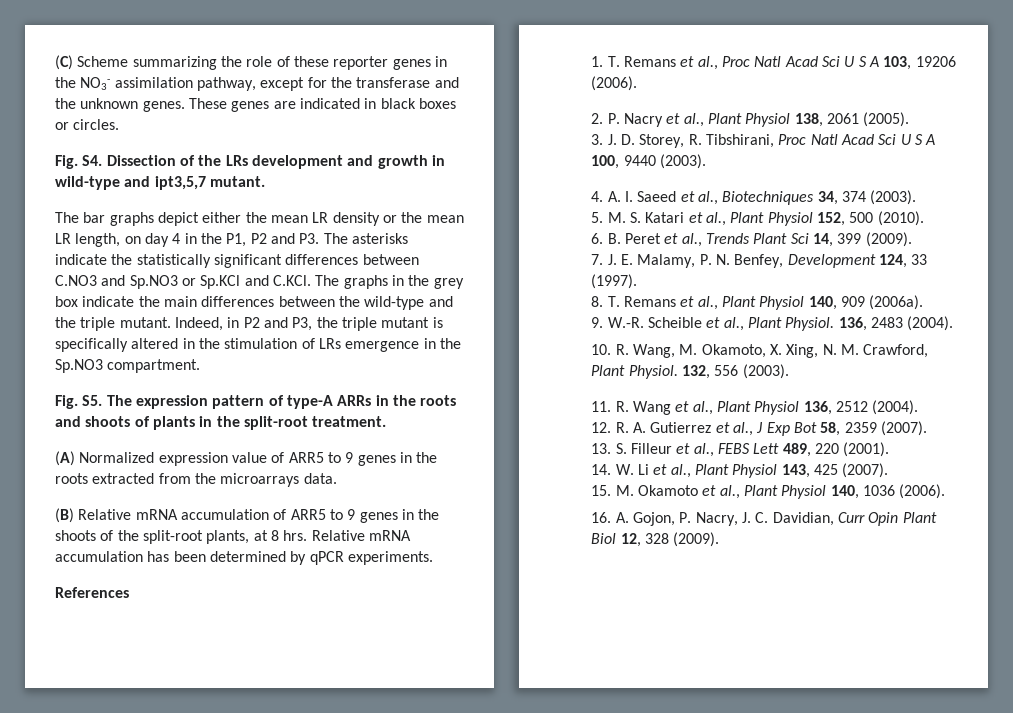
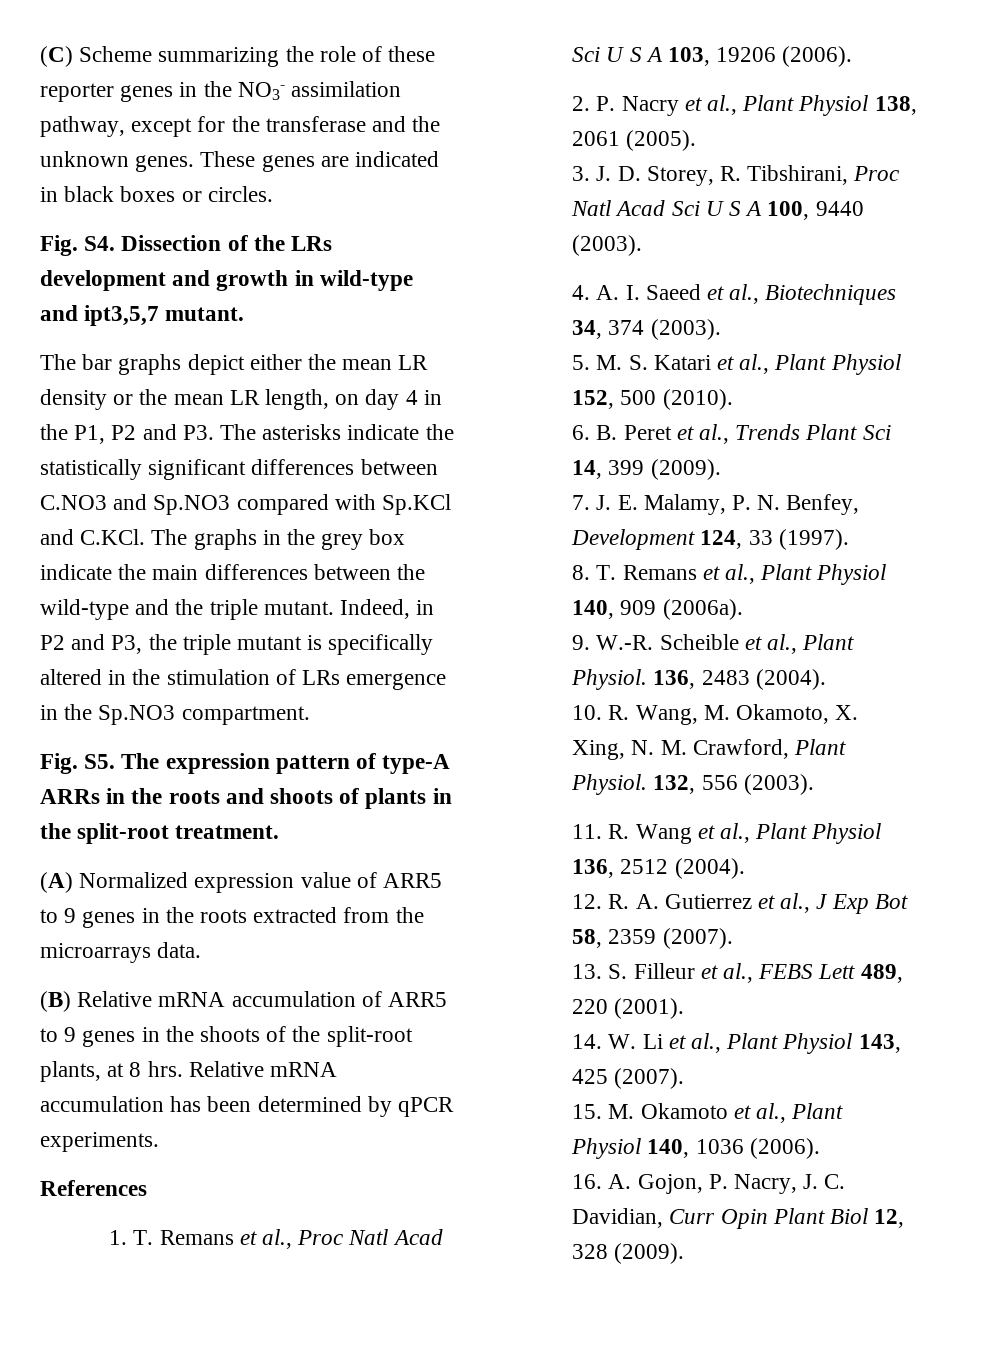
[181,278,196,286] or -> [236,494,376,515] compared with

